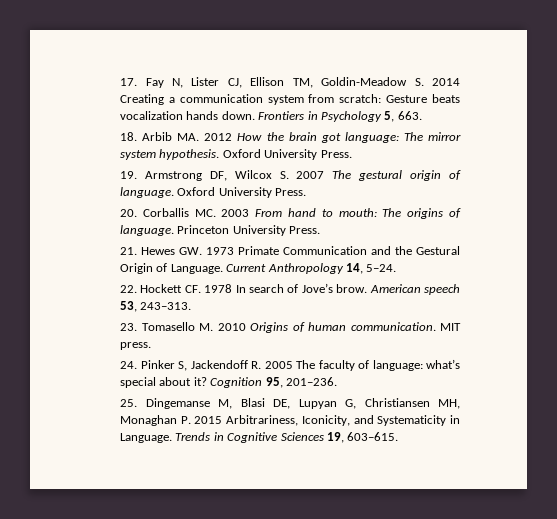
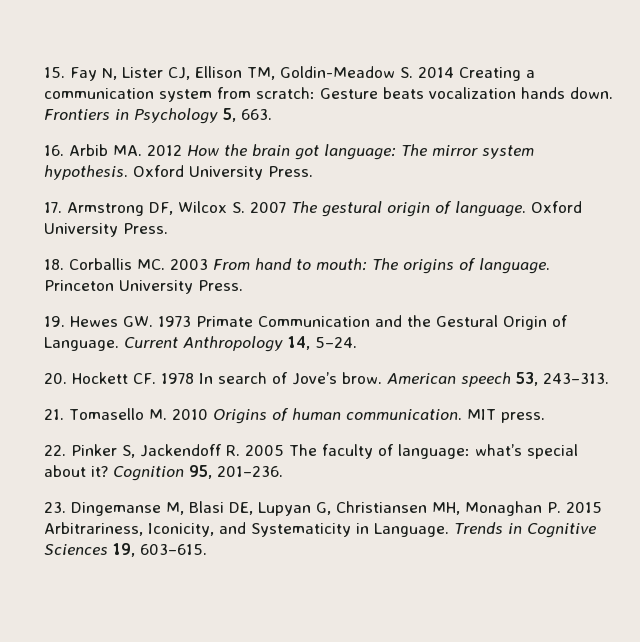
[120,78,138,86] 17. -> [44,67,66,78] 15.
[120,132,138,141] 18. -> [44,145,65,156] 16.
[120,171,138,179] 19. -> [44,202,63,213] 17.
[120,209,138,217] 20. -> [44,259,65,270] 18.
[120,247,138,255] 21. -> [44,316,66,327] 19.
[120,285,138,293] 22. -> [44,373,68,384] 20.
[120,323,138,331] 23. -> [44,409,65,420] 21.
[120,361,138,369] 24. -> [44,445,67,456] 22.
[120,399,138,407] 25. -> [44,502,67,513] 23.

